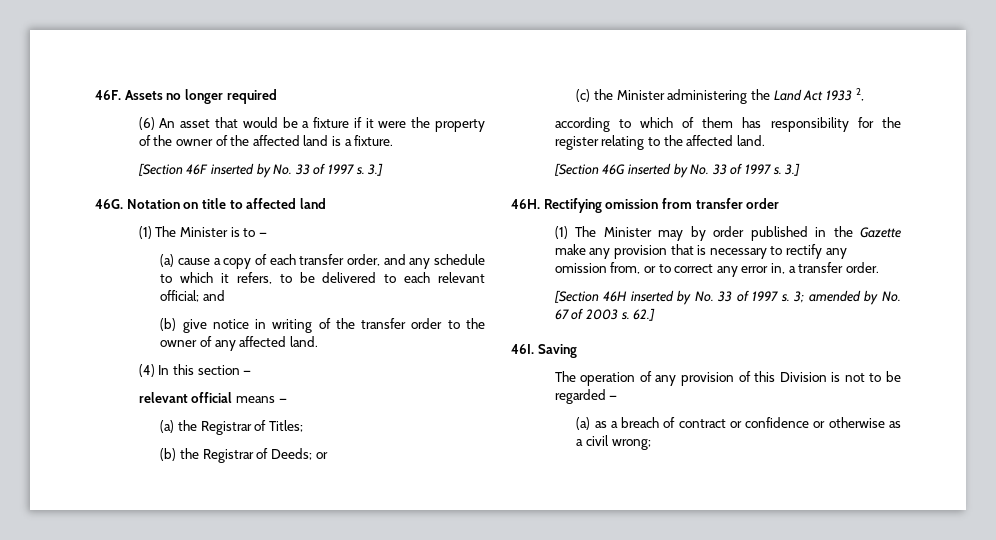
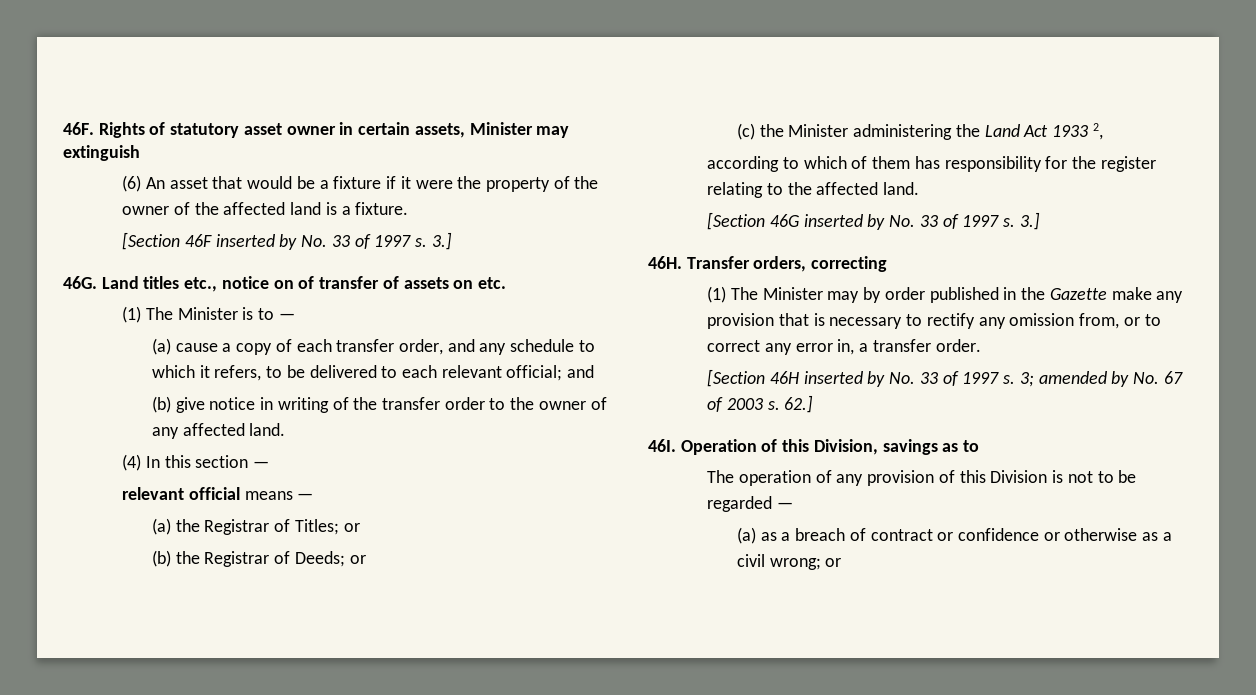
[124,89,277,104] Assets no longer required -> [98,122,570,138] [63,145,140,161] Rights of statutory asset owner in certain assets, Minister may extinguish
[126,198,326,209] Notation on title to affected land -> [101,276,506,292] Land titles etc., notice on of transfer of assets on etc.
(303, 426) none -> [343,523,360,532] or
[543,198,780,213] Rectifying omission from transfer order -> [686,256,888,272] Transfer orders, correcting
[537,344,577,358] Saving -> [680,439,980,455] Operation of this Division, savings as to
(651, 444) none -> [825,558,842,567] or

